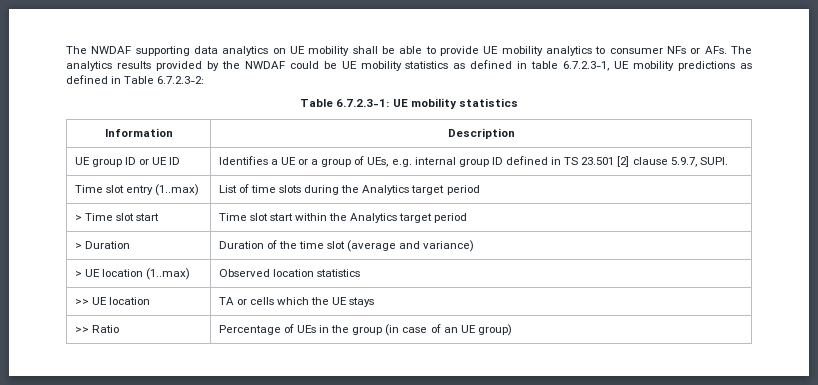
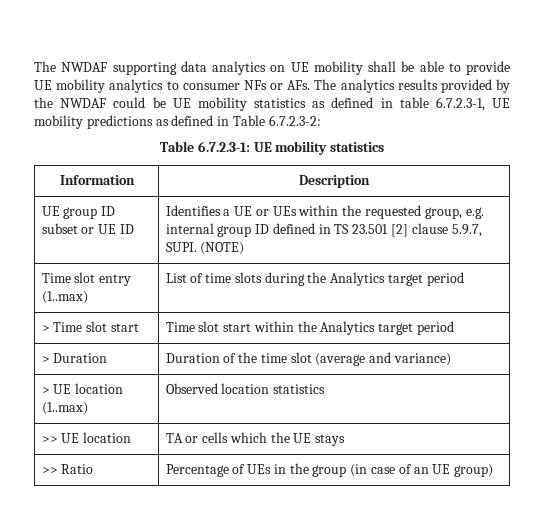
(136, 161) none -> [41,223,78,234] subset
[311,156,389,167] a group of UEs, -> [272,205,462,219] UEs within the requested group,
(728, 161) none -> [200,242,245,255] (NOTE)

